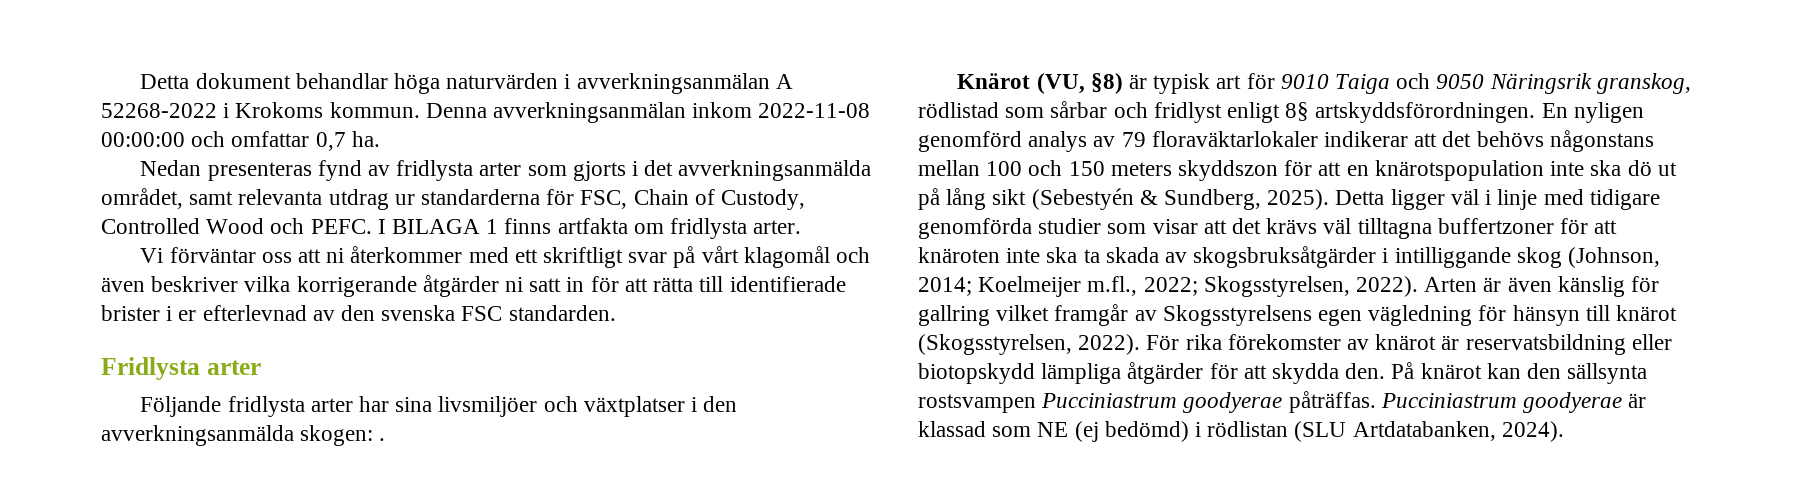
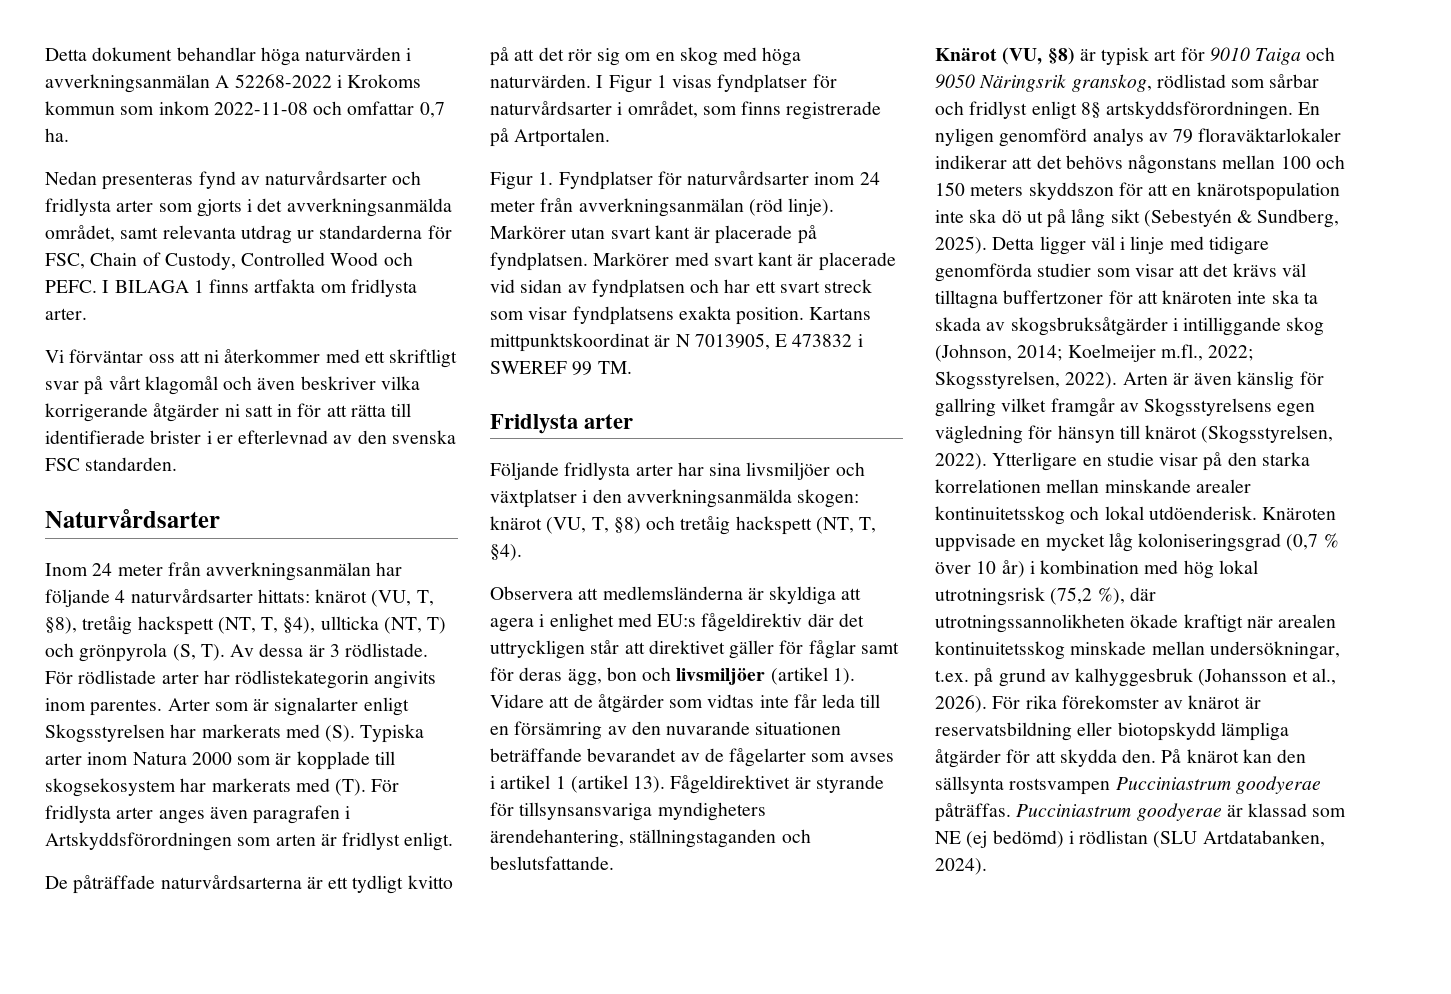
[329,102,687,123] kommun. Denna avverkningsanmälan -> [45,101,155,115] kommun som
[101,132,185,147] 00:00:00 -> (308, 108) none
(390, 170) none -> [265,171,422,185] naturvårdsarter och
(616, 313) none -> [45,509,220,528] [45,562,403,581] [45,589,434,607] [45,616,447,635] [45,643,429,662] [45,670,437,689] [45,697,409,716] [45,724,425,743] [45,751,395,770] [45,778,400,797] [45,805,351,824] [45,832,454,851] [45,875,453,894] [490,47,802,66] [490,74,837,93] [490,101,882,120] [490,128,611,147] [490,171,880,190] [490,198,835,217] [490,225,817,244] [490,252,896,271] [490,279,873,298] [490,306,872,325] [490,333,863,352] [490,361,632,375] // Naturvårdsarter // Inom 24 meter från avverkningsanmälan har följande 4 naturvårdsarter hittats: knärot (VU, T, §8), tretåig hackspett (NT, T, §4), ullticka (NT, T) och grönpyrola (S, T). Av dessa är 3 rödlistade. För rödlistade arter har rödlistekategorin angivits inom parentes. Arter som är signalarter enligt Skogsstyrelsen har markerats med (S). Typiska arter inom Natura 2000 som är kopplade till skogsekosystem har markerats med (T). För fridlysta arter anges även paragrafen i Artskyddsförordningen som arten är fridlyst enligt. // De påträffade naturvårdsarterna är ett tydligt kvitto på att det rör sig om en skog med höga naturvärden. I Figur 1 visas fyndplatser för naturvårdsarter i området, som finns registrerade på Artportalen. // Figur 1. Fyndplatser för naturvårdsarter inom 24 meter från avverkningsanmälan (röd linje). Markörer utan svart kant är placerade på fyndplatsen. Markörer med svart kant är placerade vid sidan av fyndplatsen och har ett svart streck som visar fyndplatsens exakta position. Kartans mittpunktskoordinat är N 7013905, E 473832 i SWEREF 99 TM.
[379,438,386,441] . -> [490,516,877,535] [490,544,522,561] [490,586,862,605] [490,613,864,632] [490,640,899,659] [490,667,855,686] [490,694,881,713] [490,721,842,740] [490,748,894,767] [490,775,884,794] [490,802,766,821] [490,829,811,848] [490,856,614,870] knärot (VU, T, §8) och tretåig hackspett (NT, T, §4). // Observera att medlemsländerna är skyldiga att agera i enlighet med EU:s fågeldirektiv där det uttryckligen står att direktivet gäller för fåglar samt för deras ägg, bon och livsmiljöer (artikel 1). Vidare att de åtgärder som vidtas inte får leda till en försämring av den nuvarande situationen beträffande bevarandet av de fågelarter som avses i artikel 1 (artikel 13). Fågeldirektivet är styrande för tillsynsansvariga myndigheters ärendehantering, ställningstaganden och beslutsfattande.
(1141, 344) none -> [992,452,1310,471] [935,479,1251,493] [935,506,1337,525] [935,533,1339,552] [935,560,1258,579] [935,587,1156,606] [935,614,1337,633] [935,641,1340,660] [935,668,1336,687] [935,695,987,713] Ytterligare en studie visar på den starka korrelationen mellan minskande arealer kontinuitetsskog och lokal utdöenderisk. Knäroten uppvisade en mycket låg koloniseringsgrad (0,7 % över 10 år) i kombination med hög lokal utrotningsrisk (75,2 %), där utrotningssannolikheten ökade kraftigt när arealen kontinuitetsskog minskade mellan undersökningar, t.ex. på grund av kalhyggesbruk (Johansson et al., 2026).

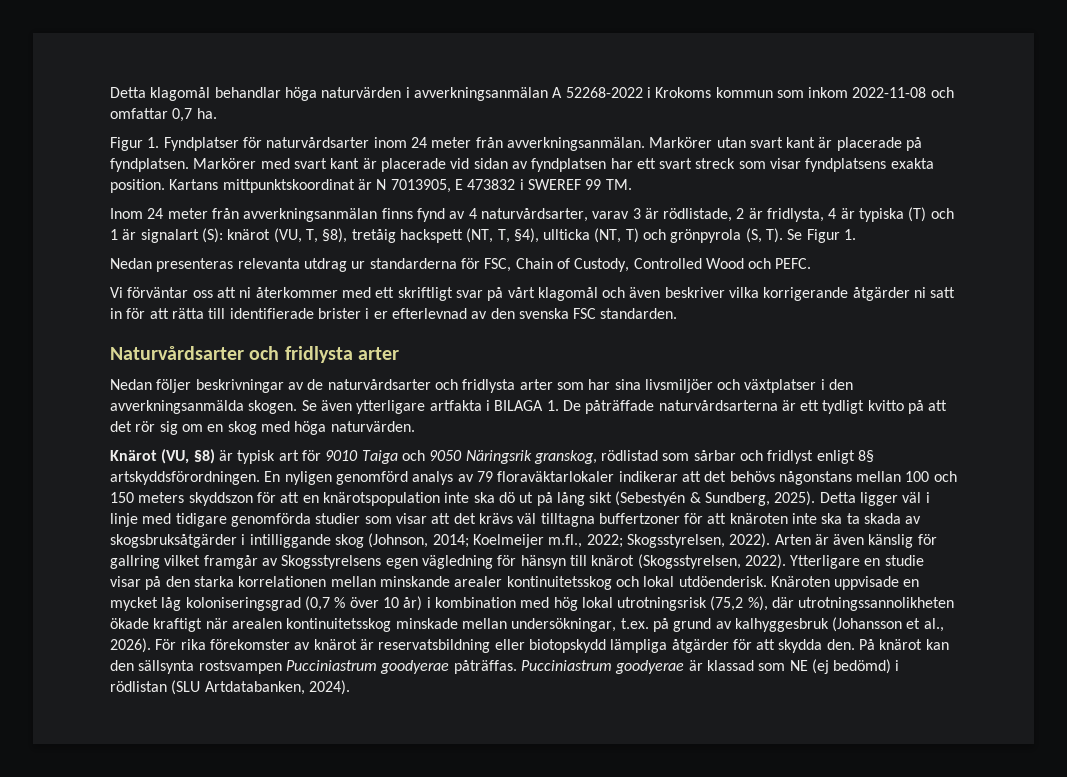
[45,47,173,61] Detta dokument -> [110,87,211,101] Detta klagomål
[45,171,422,190] [45,198,452,217] [45,225,159,242] Nedan presenteras fynd av naturvårdsarter och fridlysta arter som gjorts i det avverkningsanmälda området, samt -> [110,137,923,151] [110,158,934,172] [110,179,632,193] [110,207,954,222] [110,228,857,243] [110,258,234,272] Figur 1. Fyndplatser för naturvårdsarter inom 24 meter från avverkningsanmälan. Markörer utan svart kant är placerade på fyndplatsen. Markörer med svart kant är placerade vid sidan av fyndplatsen har ett svart streck som visar fyndplatsens exakta position. Kartans mittpunktskoordinat är N 7013905, E 473832 i SWEREF 99 TM. // Inom 24 meter från avverkningsanmälan finns fynd av 4 naturvårdsarter, varav 3 är rödlistade, 2 är fridlysta, 4 är typiska (T) och 1 är signalart (S): knärot (VU, T, §8), tretåig hackspett (NT, T, §4), ullticka (NT, T) och grönpyrola (S, T). Se Figur 1. // Nedan presenteras
[102,279,417,297] [45,308,87,320] I BILAGA 1 finns artfakta om fridlysta arter. -> (812, 263) none
[45,562,403,581] [45,589,434,607] [45,616,447,635] [45,643,429,662] [45,670,437,689] [45,697,409,716] [45,724,425,743] [45,751,395,770] [45,778,400,797] [45,805,351,824] [45,832,454,851] // Inom 24 meter från avverkningsanmälan har följande 4 naturvårdsarter hittats: knärot (VU, T, §8), tretåig hackspett (NT, T, §4), ullticka (NT, T) och grönpyrola (S, T). Av dessa är 3 rödlistade. För rödlistade arter har rödlistekategorin angivits inom parentes. Arter som är signalarter enligt Skogsstyrelsen har markerats med (S). Typiska arter inom Natura 2000 som är kopplade till skogsekosystem har markerats med (T). För fridlysta arter anges även paragrafen i Artskyddsförordningen som arten är fridlyst enligt. // -> [249,346,400,363] [110,379,854,393] [110,400,559,414] och fridlysta arter // Nedan följer beskrivningar av de naturvårdsarter och fridlysta arter som har sina livsmiljöer och växtplatser i den avverkningsanmälda skogen. Se även ytterligare artfakta i BILAGA 1.
[596,74,837,93] [490,101,882,120] [490,128,611,147] [490,171,880,190] [490,198,835,217] [490,225,817,244] [490,252,896,271] [490,279,873,298] [490,306,872,325] [490,333,863,352] [490,361,632,375] [490,414,634,434] [490,462,865,480] [490,489,860,508] [490,516,877,535] [490,544,522,561] [490,586,862,605] [490,613,864,632] [490,640,899,659] [490,667,855,686] [490,694,881,713] [490,721,842,740] [490,748,894,767] [490,775,884,794] [490,802,766,821] [490,829,811,848] [490,856,614,870] I Figur 1 visas fyndplatser för naturvårdsarter i området, som finns registrerade på Artportalen. // Figur 1. Fyndplatser för naturvårdsarter inom 24 meter från avverkningsanmälan (röd linje). Markörer utan svart kant är placerade på fyndplatsen. Markörer med svart kant är placerade vid sidan av fyndplatsen och har ett svart streck som visar fyndplatsens exakta position. Kartans mittpunktskoordinat är N 7013905, E 473832 i SWEREF 99 TM. // Fridlysta arter // Följande fridlysta arter har sina livsmiljöer och växtplatser i den avverkningsanmälda skogen: knärot (VU, T, §8) och tretåig hackspett (NT, T, §4). // Observera att medlemsländerna är skyldiga att agera i enlighet med EU:s fågeldirektiv där det uttryckligen står att direktivet gäller för fåglar samt för deras ägg, bon och livsmiljöer (artikel 1). Vidare att de åtgärder som vidtas inte får leda till en försämring av den nuvarande situationen beträffande bevarandet av de fågelarter som avses i artikel 1 (artikel 13). Fågeldirektivet är styrande för tillsynsansvariga myndigheters ärendehantering, ställningstaganden och beslutsfattande. -> (415, 426) none

